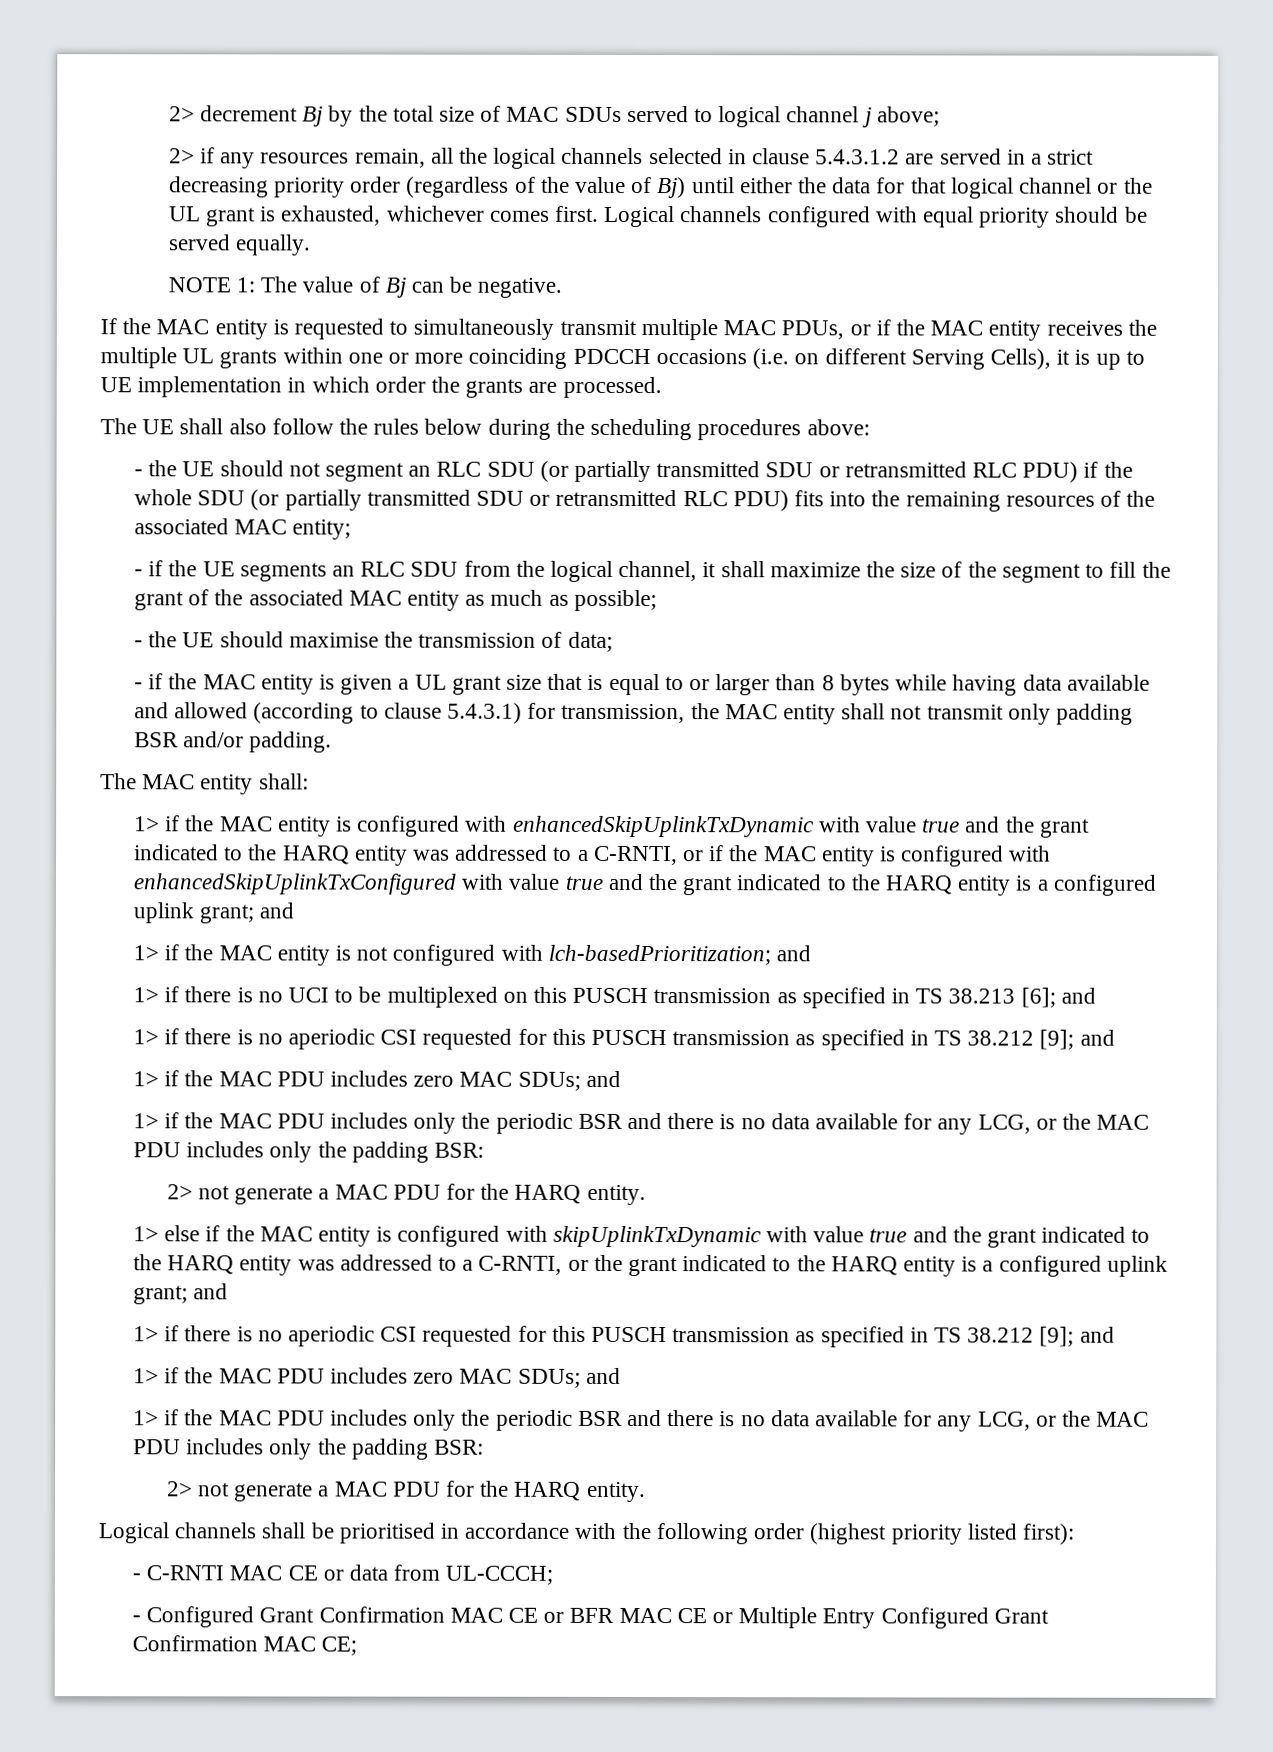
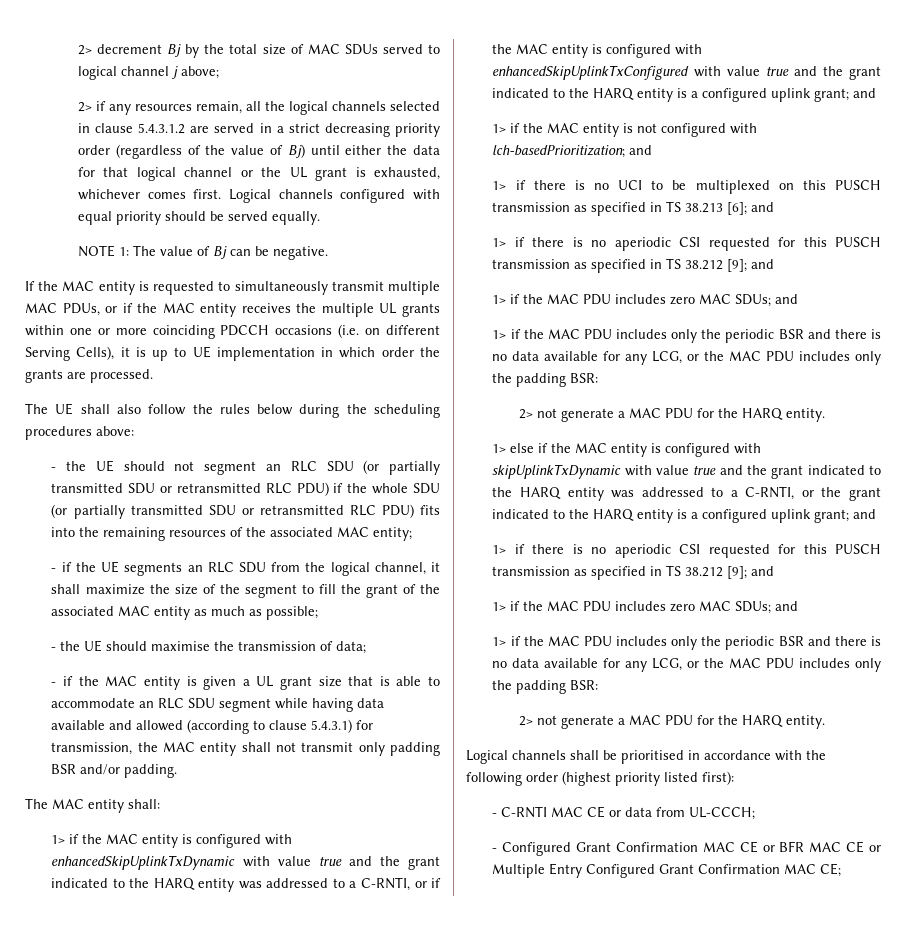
[608,673,890,696] equal to or larger than 8 bytes -> [396,676,441,686] [51,698,272,712] able to accommodate an RLC SDU segment

